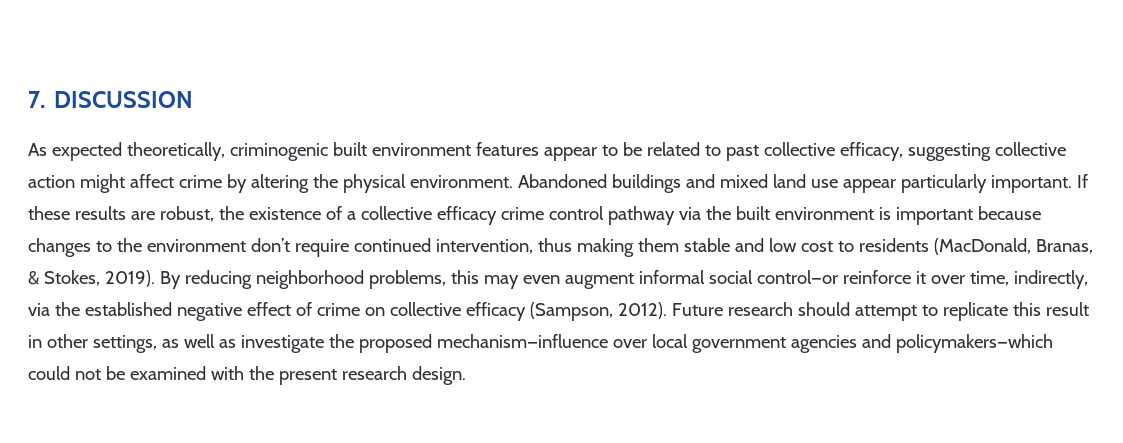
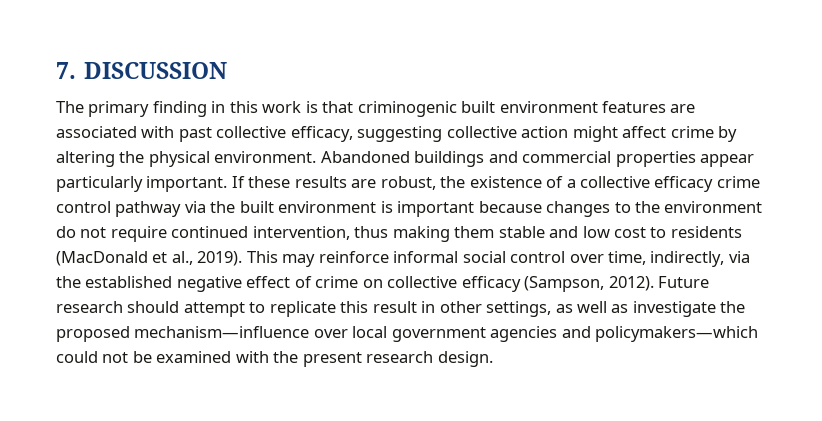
[28,142,721,161] As expected theoretically, criminogenic built environment features appear to be related to -> [56,101,696,117] [56,126,175,138] The primary finding in this work is that criminogenic built environment features are associated with
[719,174,838,188] mixed land use -> [522,151,696,167] commercial properties
[250,238,290,252] don’t -> [56,226,107,238] do not
[933,238,1093,255] [28,270,926,289] (MacDonald, Branas, & Stokes, 2019). By reducing neighborhood problems, this may even augment informal social control—or reinforce it -> [56,251,566,267] (MacDonald et al., 2019). This may reinforce informal social control

